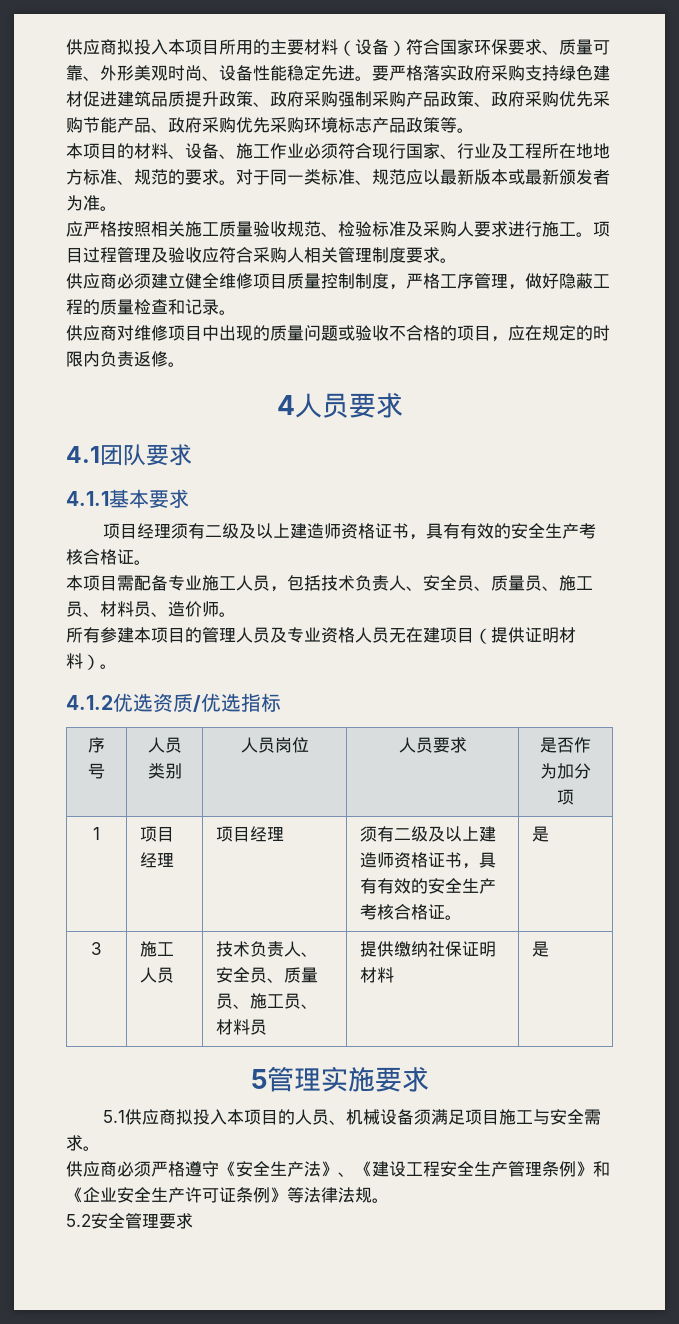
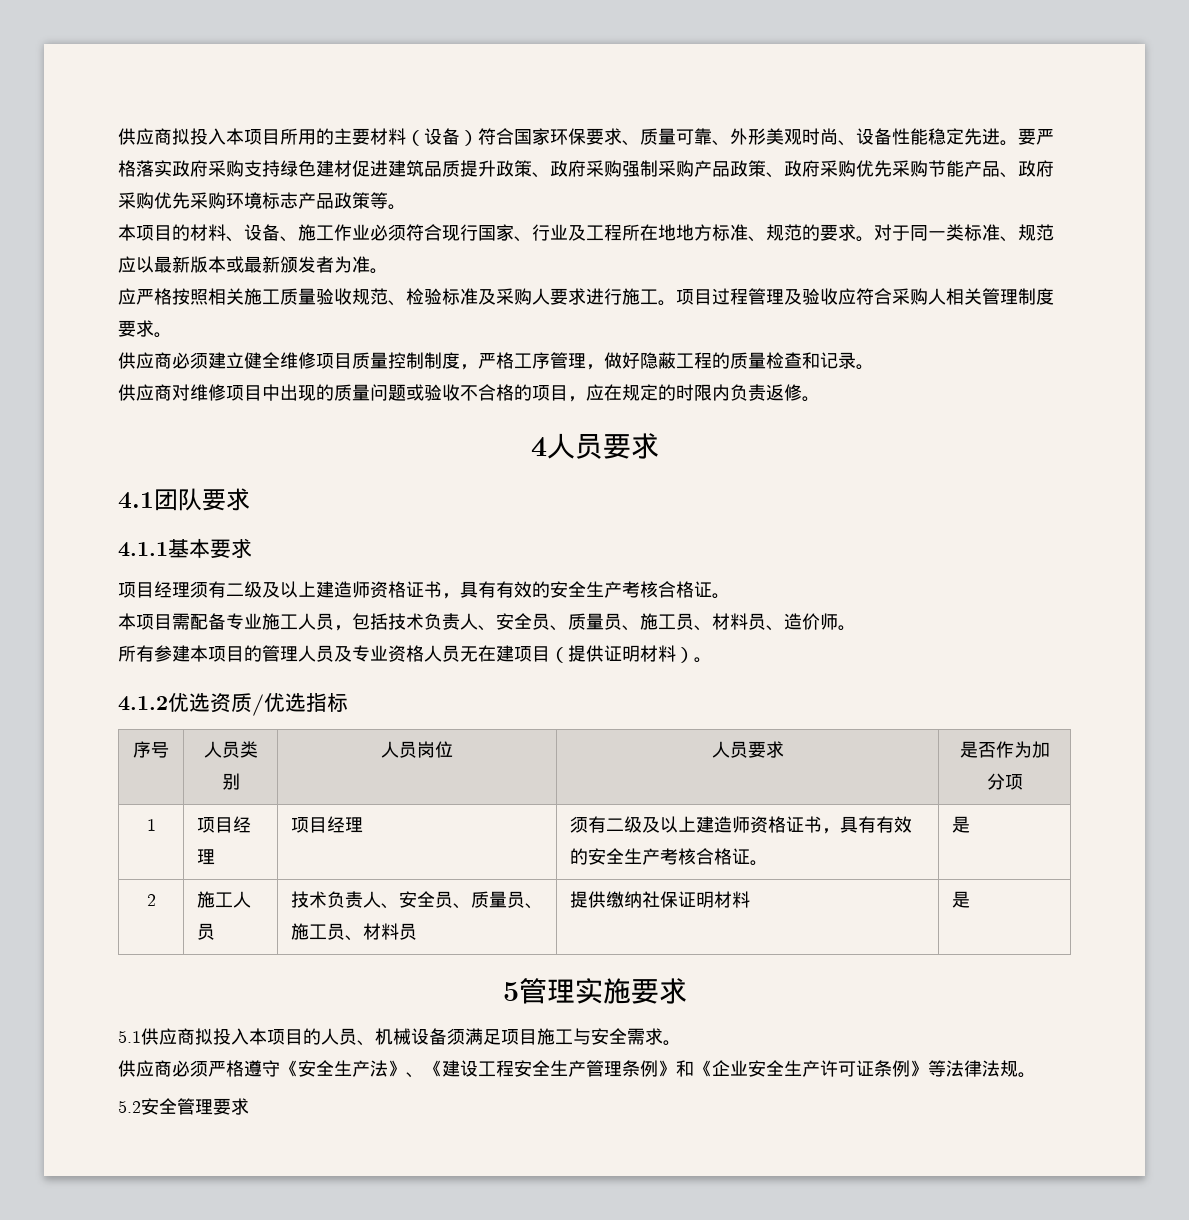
[91,942,102,955] 3 -> [146,894,156,906] 2

